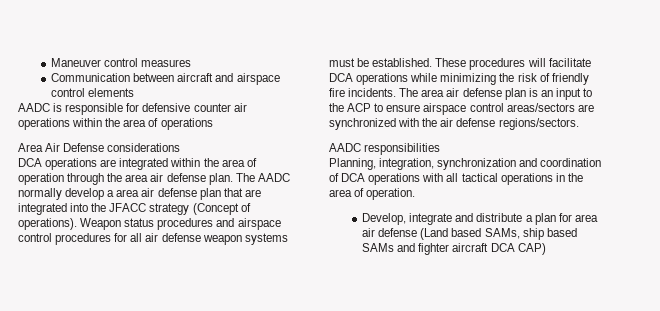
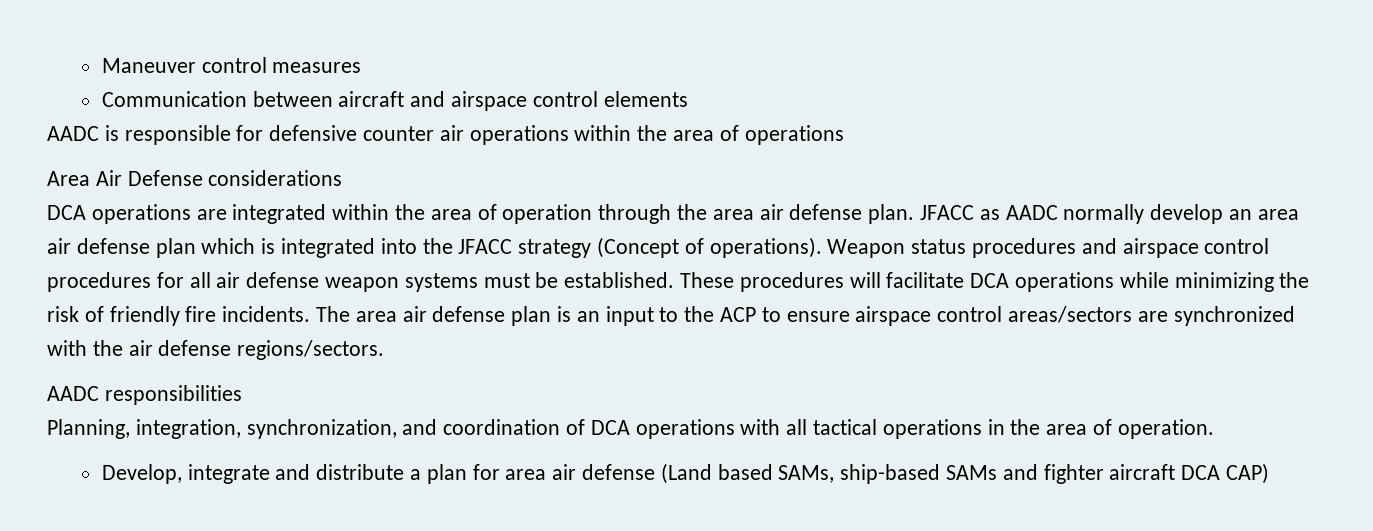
[235,173,255,182] The -> [920,205,1000,220] JFACC as
[107,188,261,200] a area air defense plan that are -> [1229,209,1299,220] [47,238,276,258] an area air defense plan which is
[437,158,517,170] synchronization -> [246,419,397,439] synchronization,
[522,228,577,240] ship based -> [840,464,941,484] ship-based

